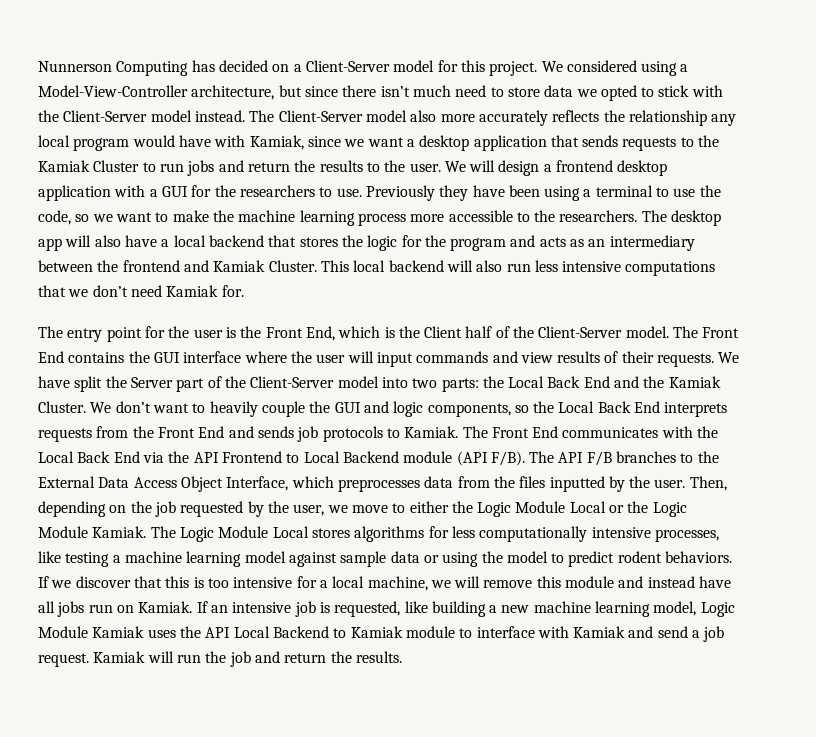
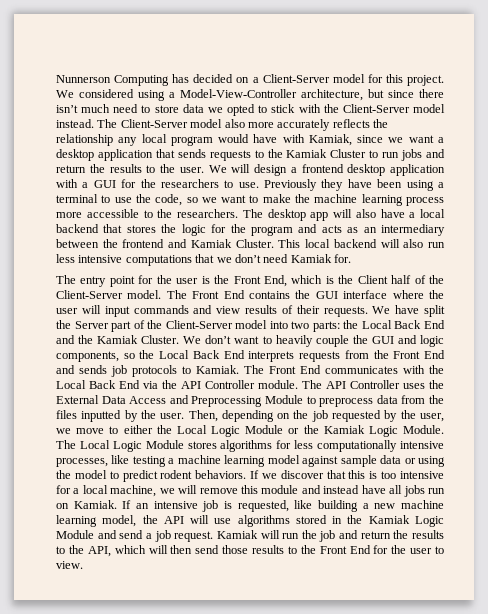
[221,451,719,466] [38,476,420,492] Frontend to Local Backend module (API F/B). The API F/B branches to the External Data Access Object Interface, which preprocesses -> [205,380,444,389] [56,395,374,407] Controller module. The API Controller uses the External Data Access and Preprocessing Module to preprocess
[477,501,606,517] Logic Module Local -> [176,425,284,437] Local Logic Module
[652,502,687,517] [38,526,309,542] Logic Module Kamiak. The Logic Module Local -> [323,425,445,437] [56,440,184,452] Kamiak Logic Module. The Local Logic Module
[700,602,735,617] [38,626,626,638] Logic Module Kamiak uses the API Local Backend to Kamiak module to interface with Kamiak -> [142,515,444,527] [56,530,94,539] the API will use algorithms stored in the Kamiak Logic Module
[355,651,402,663] results. -> [412,530,445,539] [56,545,444,557] [56,561,83,569] results to the API, which will then send those results to the Front End for the user to view.

